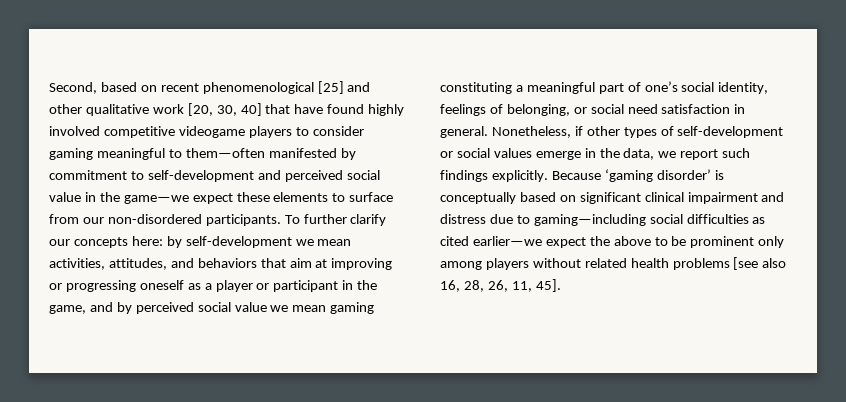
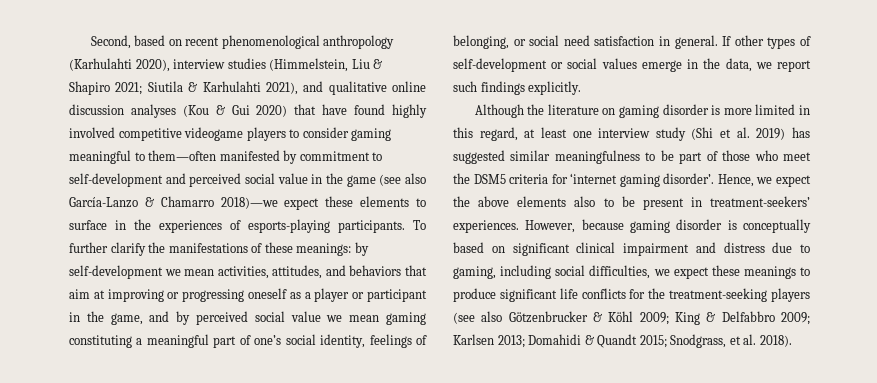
[317,81,371,94] [49,103,262,116] [25] and other qualitative work [20, 30, 40] -> [323,35,395,49] [69,58,383,72] [69,81,426,95] [69,104,288,118] anthropology (Karhulahti 2020), interview studies (Himmelstein, Liu & Shapiro 2021; Siutila & Karhulahti 2021), and qualitative online discussion analyses (Kou & Gui 2020)
[123,195,189,204] game—we -> [346,173,427,187] [69,196,278,209] game (see also García-Lanzo & Chamarro 2018)—we
[49,214,387,226] [49,236,163,248] from our non-disordered participants. To further clarify our concepts here: -> [115,219,426,233] [69,242,352,256] in the experiences of esports-playing participants. To further clarify the manifestations of these meanings:
[491,126,583,138] Nonetheless, if -> [722,36,732,46] If
[551,169,711,182] Because ‘gaming disorder’ -> [474,104,811,118] [453,127,810,141] [453,150,811,164] [453,173,811,187] [453,196,810,210] [453,219,723,233] // Although the literature on gaming disorder is more limited in this regard, at least one interview study (Shi et al. 2019) has suggested similar meaningfulness to be part of those who meet the DSM5 criteria for ‘internet gaming disorder’. Hence, we expect the above elements also to be present in treatment-seekers’ experiences. However, because gaming disorder
[533,214,766,226] [440,236,785,248] [440,257,787,270] [440,279,561,292] gaming—including social difficulties as cited earlier—we expect the above to be prominent only among players without related health problems [see also 16, 28, 26, 11, 45]. -> [453,265,810,279] [453,288,810,302] [453,311,810,325] [453,334,792,348] gaming, including social difficulties, we expect these meanings to produce significant life conflicts for the treatment-seeking players (see also Götzenbrucker & Köhl 2009; King & Delfabbro 2009; Karlsen 2013; Domahidi & Quandt 2015; Snodgrass, et al. 2018).

